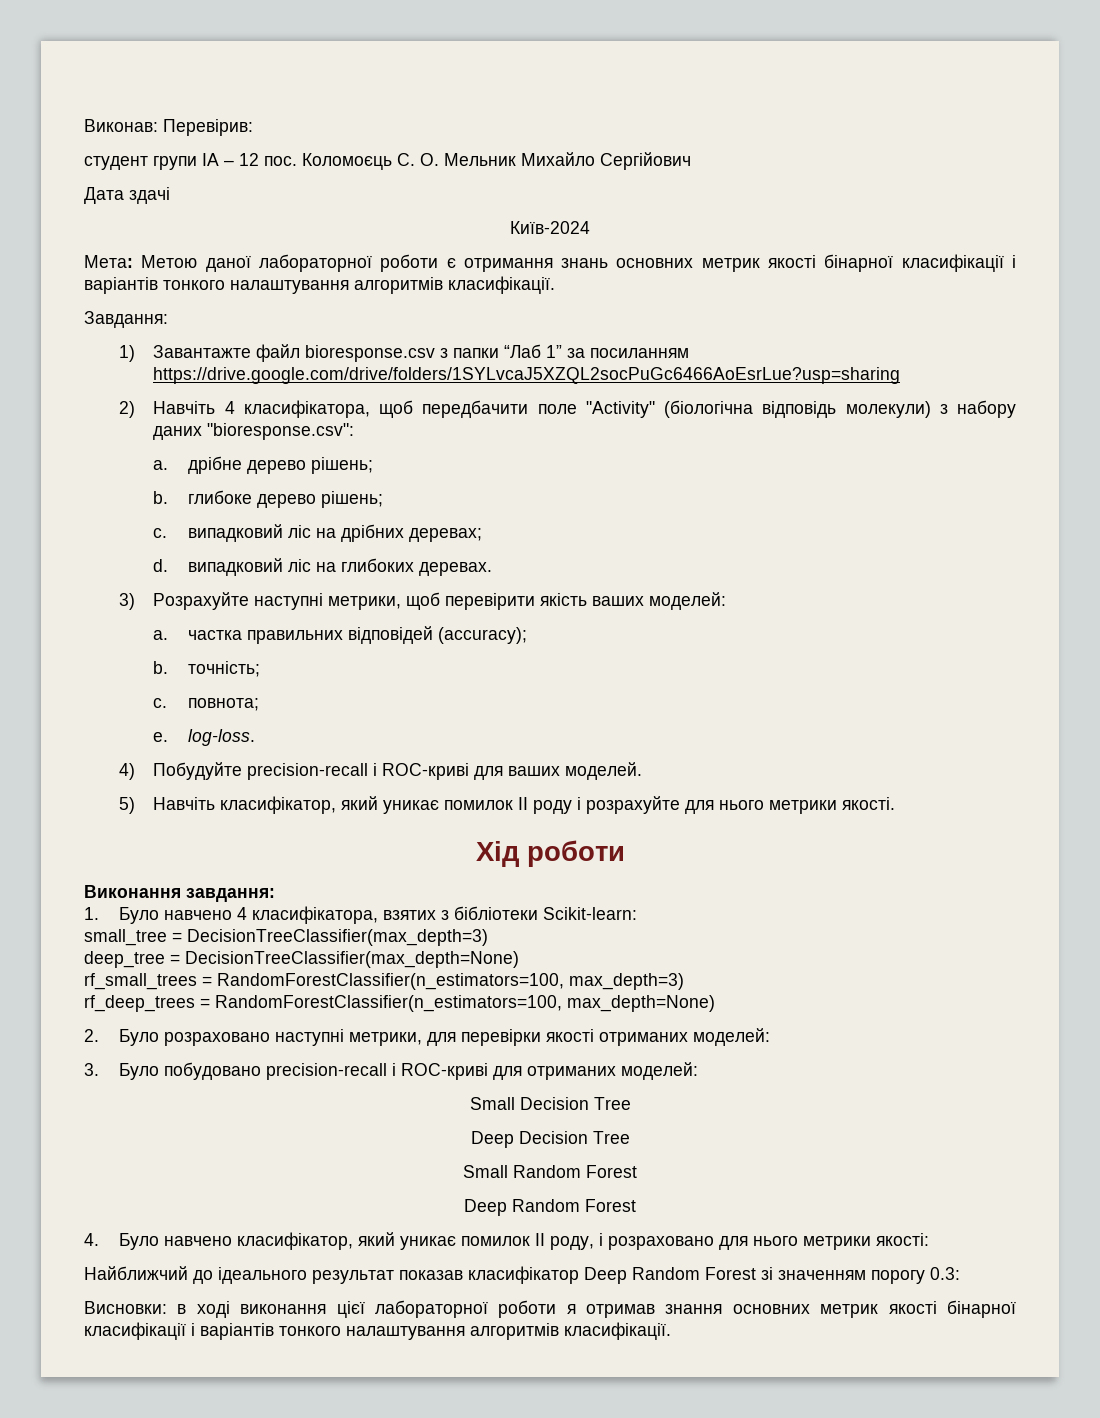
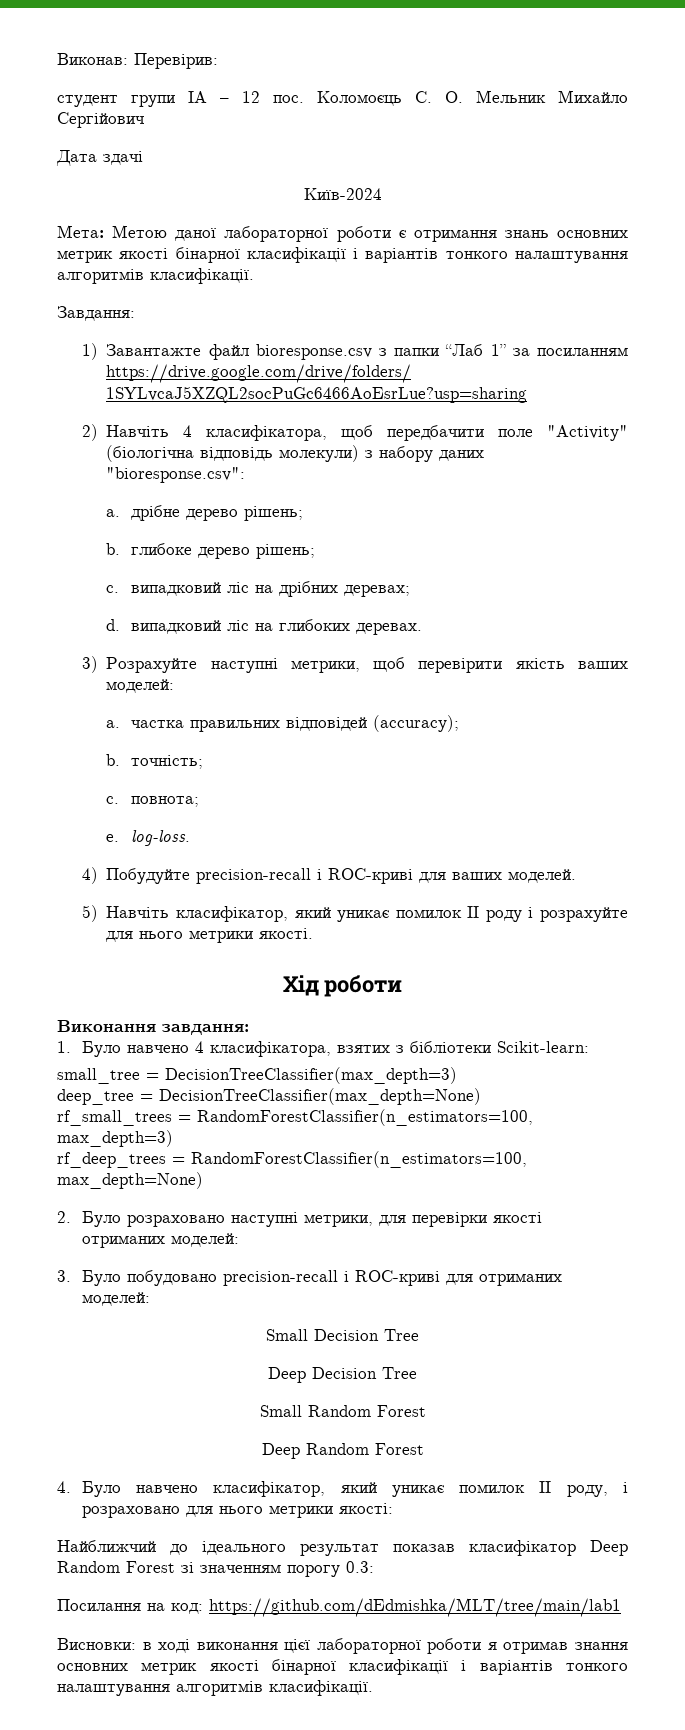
(960, 1273) none -> [57,1598,621,1617] // Посилання на код: https://github.com/dEdmishka/MLT/tree/main/lab1

